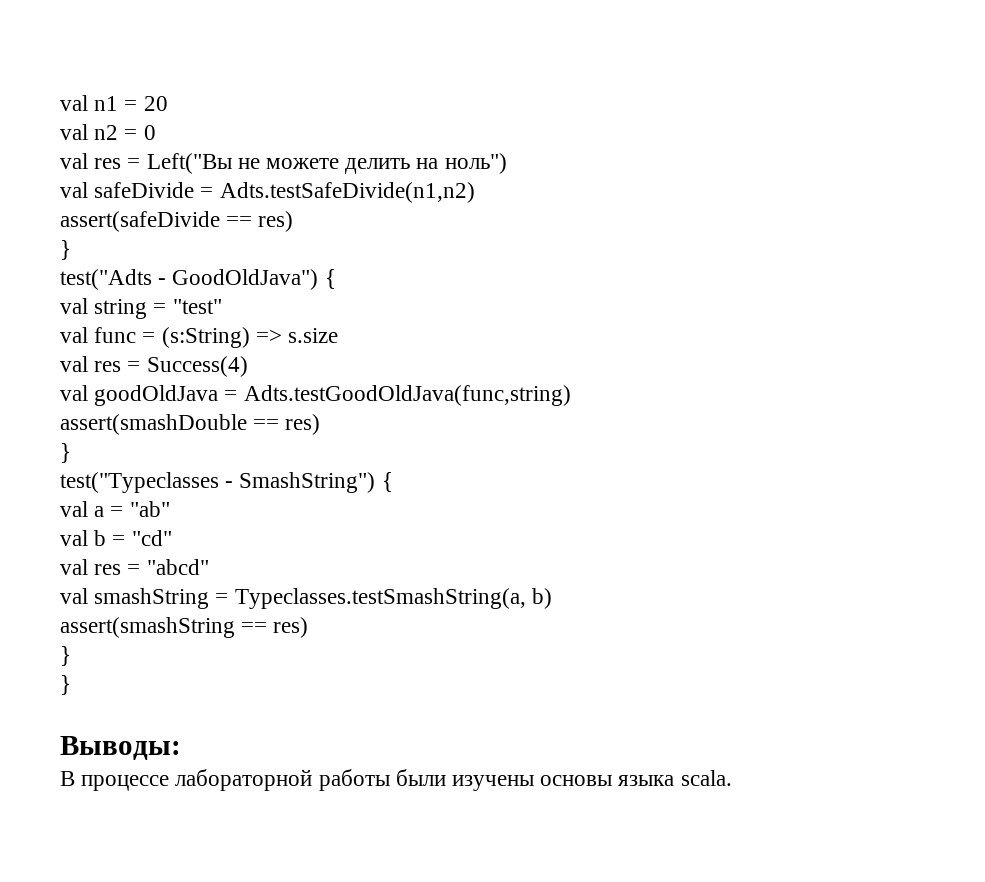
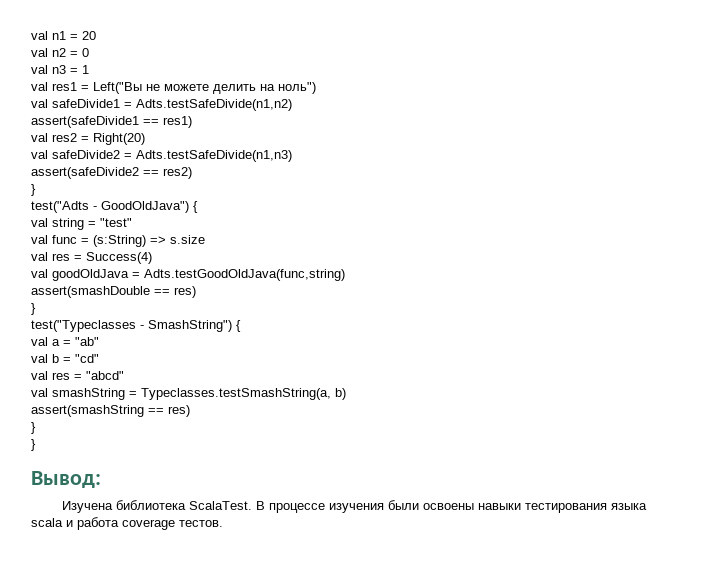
[94,158,122,169] res -> [52,65,89,74] [31,82,77,91] n3 = 1 // val res1
[94,182,195,198] safeDivide -> [52,99,120,108] safeDivide1
[60,211,294,232] assert(safeDivide == res) -> [31,116,192,128] [31,133,145,145] [31,150,292,162] [31,167,192,179] assert(safeDivide1 == res1) // val res2 = Right(20) // val safeDivide2 = Adts.testSafeDivide(n1,n3) // assert(safeDivide2 == res2)
[60,736,181,760] [60,769,732,791] Выводы: // В процессе лабораторной работы были изучены основы языка scala. -> [31,471,101,488] [61,500,647,513] [31,517,223,530] Вывод: // Изучена библиотека ScalaTest. В процессе изучения были освоены навыки тестирования языка scala и работа coverage тестов.

